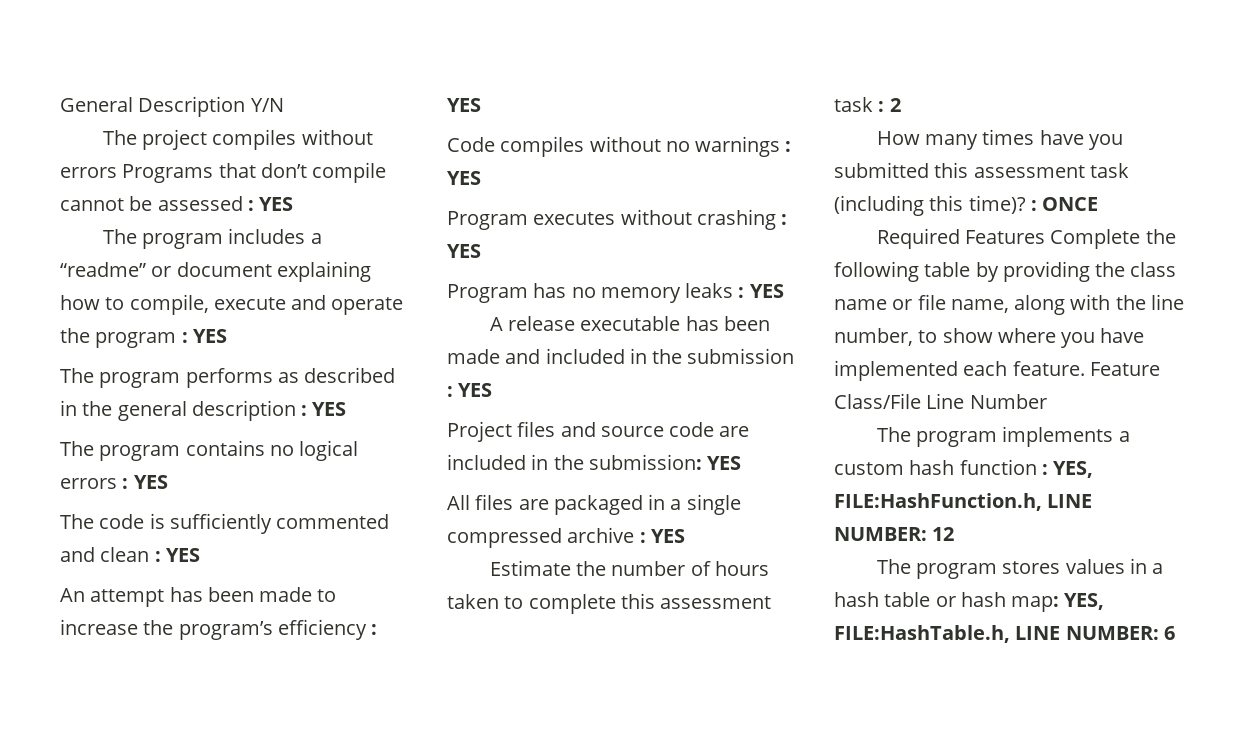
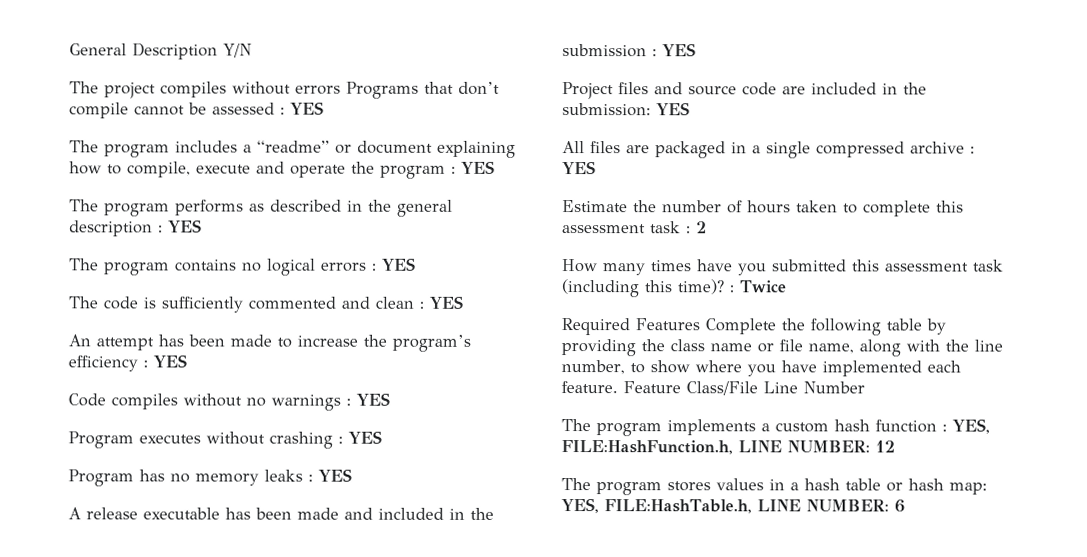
[1042,197,1099,211] ONCE -> [739,280,786,293] Twice

